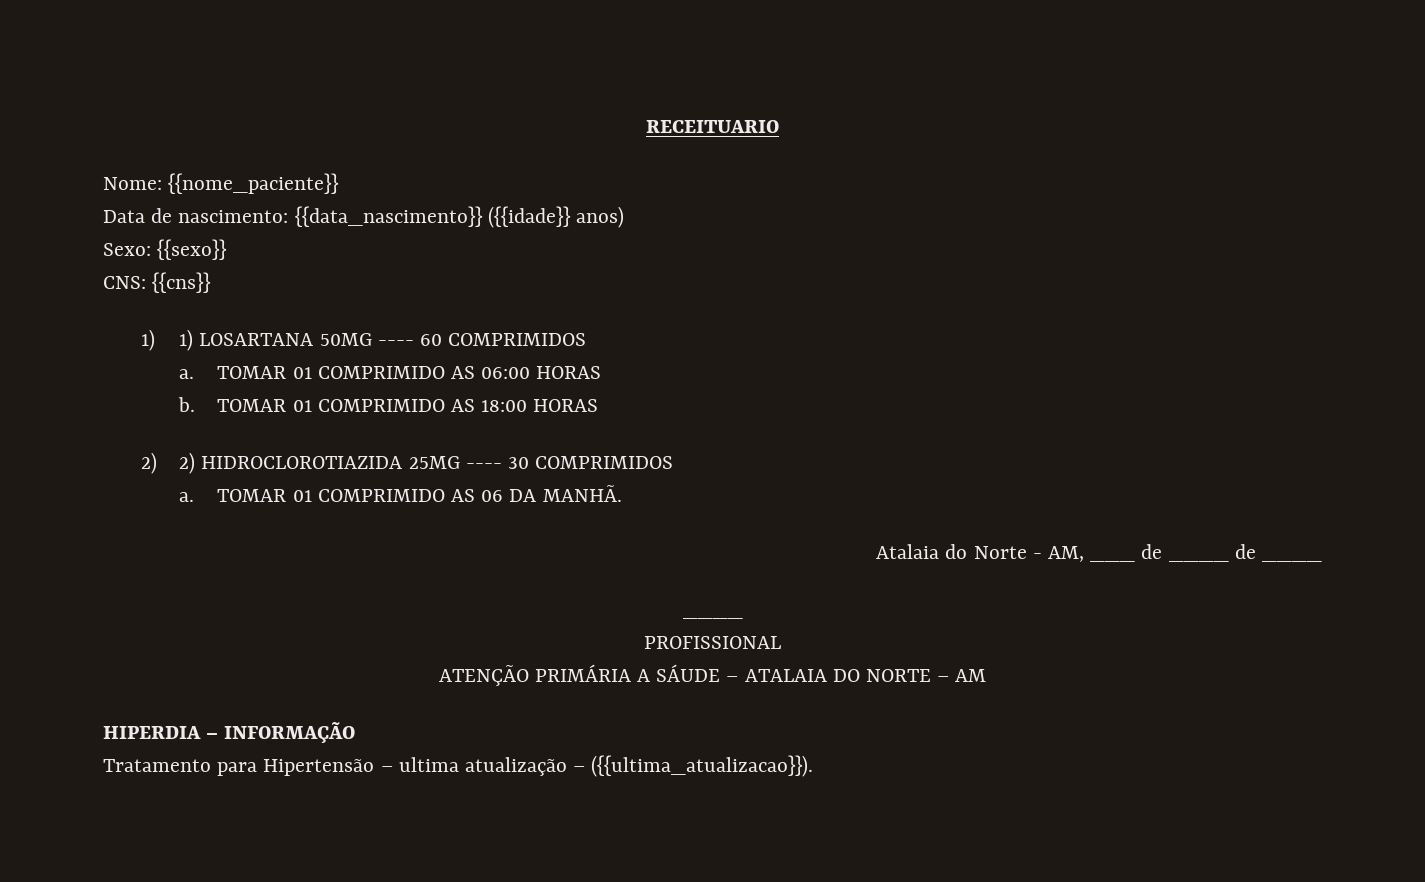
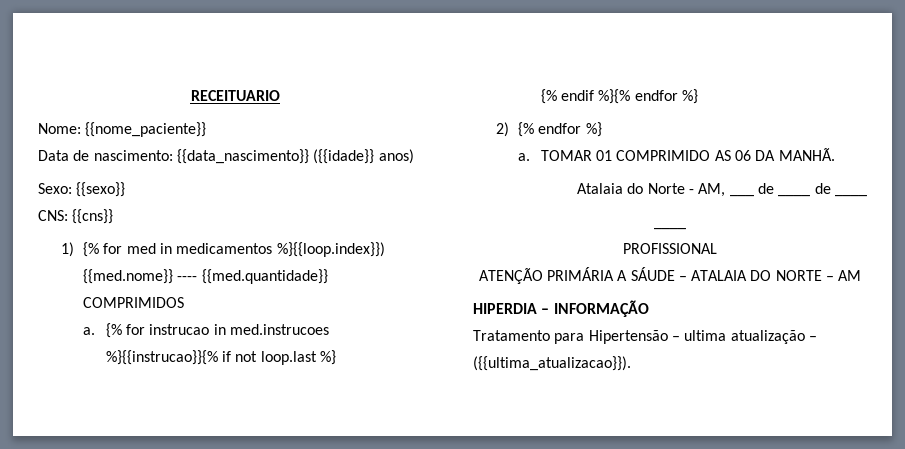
[179,329,587,351] [179,366,602,379] [178,397,599,412] [141,452,674,474] 1) LOSARTANA 50MG ---- 60 COMPRIMIDOS // a. TOMAR 01 COMPRIMIDO AS 06:00 HORAS // b. TOMAR 01 COMPRIMIDO AS 18:00 HORAS // 2) 2) HIDROCLOROTIAZIDA 25MG ---- 30 COMPRIMIDOS -> [83,242,385,257] [83,269,328,284] [83,297,185,308] [83,323,329,338] [105,350,336,365] [540,89,698,104] [495,122,602,137] {% for med in medicamentos %}{{loop.index}}) {{med.nome}} ---- {{med.quantidade}} COMPRIMIDOS // a. {% for instrucao in med.instrucoes %}{{instrucao}}{% if not loop.last %} // {% endif %}{% endfor %} // 2) {% endfor %}

